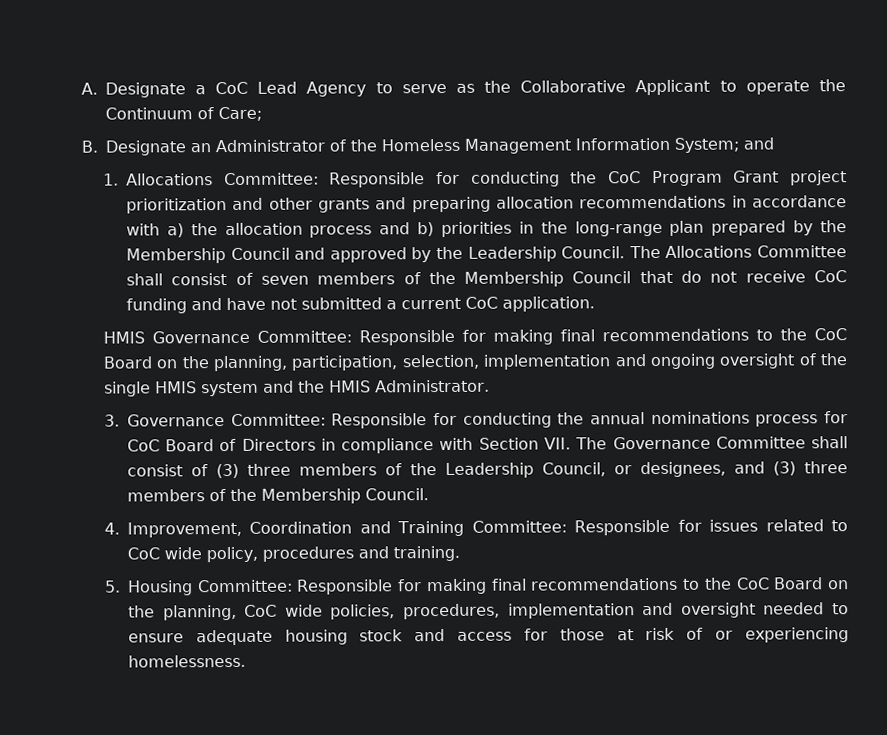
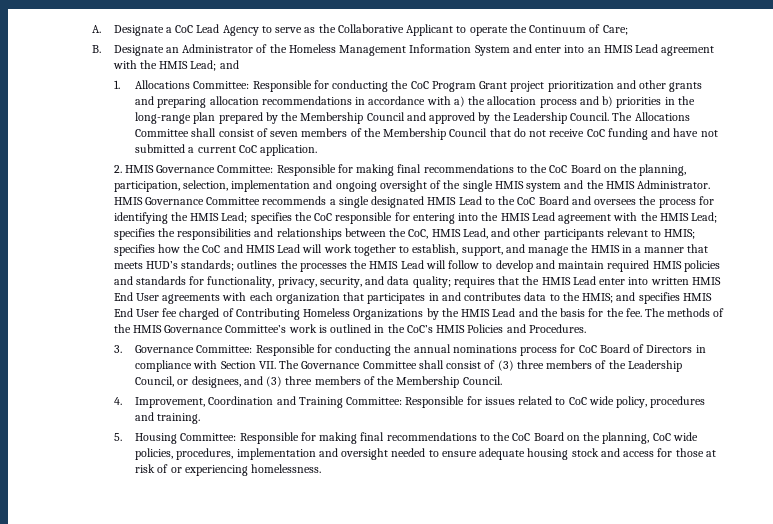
[673,137,739,153] System; -> [474,44,715,56] [112,60,217,71] System and enter into an HMIS Lead agreement with the HMIS Lead;
(595, 304) none -> [113,165,122,173] 2.
(490, 386) none -> [113,196,714,208] [113,212,717,224] [113,228,696,240] [113,244,709,256] [113,260,720,272] [113,276,721,288] [113,292,712,304] [113,308,725,320] [113,324,586,333] HMIS Governance Committee recommends a single designated HMIS Lead to the CoC Board and oversees the process for identifying the HMIS Lead; specifies the CoC responsible for entering into the HMIS Lead agreement with the HMIS Lead; specifies the responsibilities and relationships between the CoC, HMIS Lead, and other participants relevant to HMIS; specifies how the CoC and HMIS Lead will work together to establish, support, and manage the HMIS in a manner that meets HUD’s standards; outlines the processes the HMIS Lead will follow to develop and maintain required HMIS policies and standards for functionality, privacy, security, and data quality; requires that the HMIS Lead enter into written HMIS End User agreements with each organization that participates in and contributes data to the HMIS; and specifies HMIS End User fee charged of Contributing Homeless Organizations by the HMIS Lead and the basis for the fee. The methods of the HMIS Governance Committee’s work is outlined in the CoC’s HMIS Policies and Procedures.

